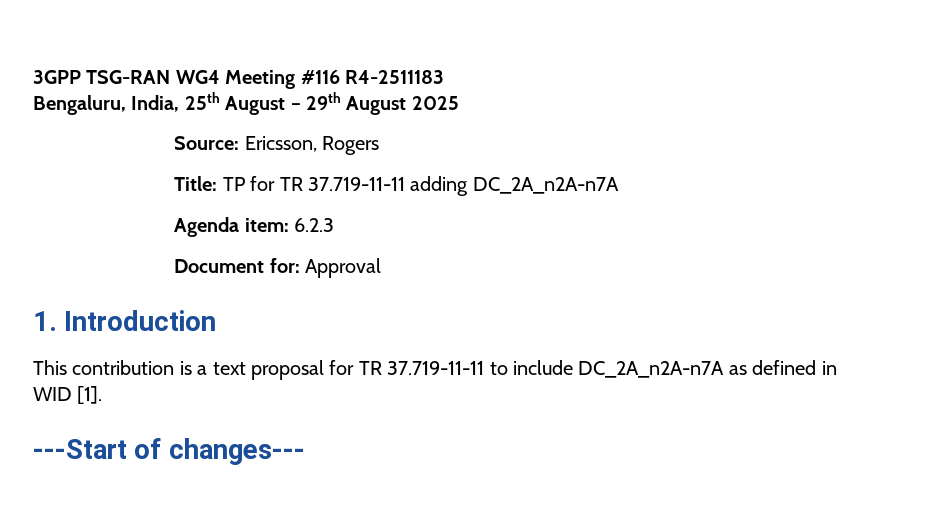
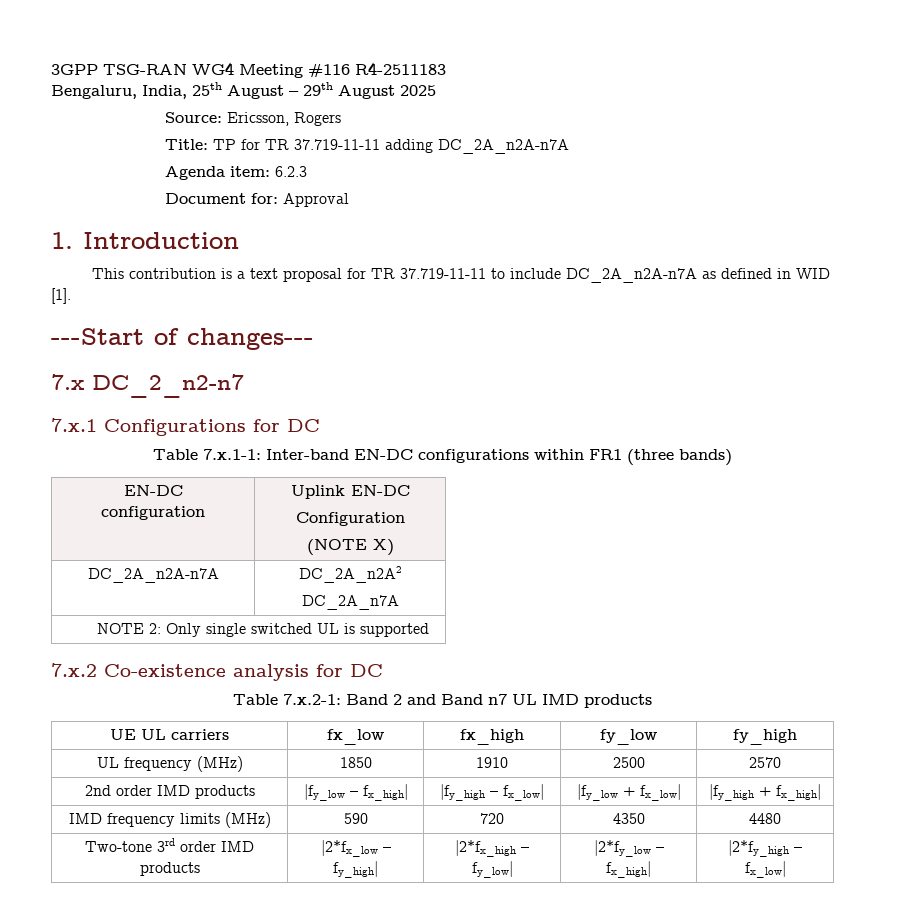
(305, 451) none -> [51,374,244,398] [51,418,320,436] [153,449,732,466] [123,485,183,496] [101,506,205,520] [290,485,410,499] [295,512,405,526] [306,539,394,556] [87,568,219,583] [298,566,402,583] [301,595,399,610] [96,623,429,637] [51,663,383,681] [233,694,652,708] [110,729,229,740] [327,729,384,745] [460,729,524,745] [600,729,657,745] [733,729,797,745] [96,756,243,772] [339,757,372,768] [476,757,508,768] [612,757,645,768] [749,757,781,768] [84,785,255,799] [303,784,408,801] [440,784,544,801] [576,784,681,801] [709,784,821,801] [68,812,271,828] [343,813,368,824] [480,813,504,824] [612,813,645,824] [749,813,781,824] [85,838,254,852] [139,862,200,876] [320,840,391,857] [333,861,378,878] [455,840,529,857] [471,861,513,878] [593,840,664,857] [606,861,651,878] [728,840,802,857] [744,861,786,878] // 7.x DC_2_n2-n7 // 7.x.1 Configurations for DC // Table 7.x.1-1: Inter-band EN-DC configurations within FR1 (three bands) // EN-DC // configuration | Uplink EN-DC // Configuration // (NOTE X) // DC_2A_n2A-n7A | DC_2A_n2A2 // DC_2A_n7A // NOTE 2: Only single switched UL is supported // 7.x.2 Co-existence analysis for DC // Table 7.x.2-1: Band 2 and Band n7 UL IMD products // UE UL carriers | fx_low | fx_high | fy_low | fy_high // UL frequency (MHz) | 1850 | 1910 | 2500 | 2570 // 2nd order IMD products | |fy_low – fx_high| | |fy_high – fx_low| | |fy_low + fx_low| | |fy_high + fx_high| // IMD frequency limits (MHz) | 590 | 720 | 4350 | 4480 // Two-tone 3rd order IMD products | |2*fx_low – fy_high| | |2*fx_high – fy_low| | |2*fy_low – fx_high| | |2*fy_high – fx_low|

